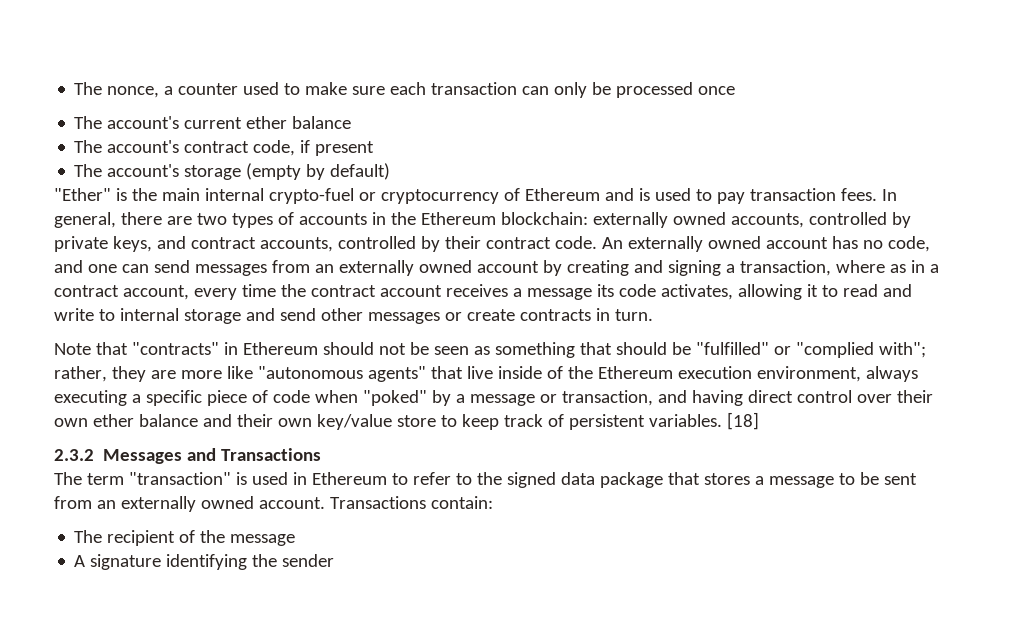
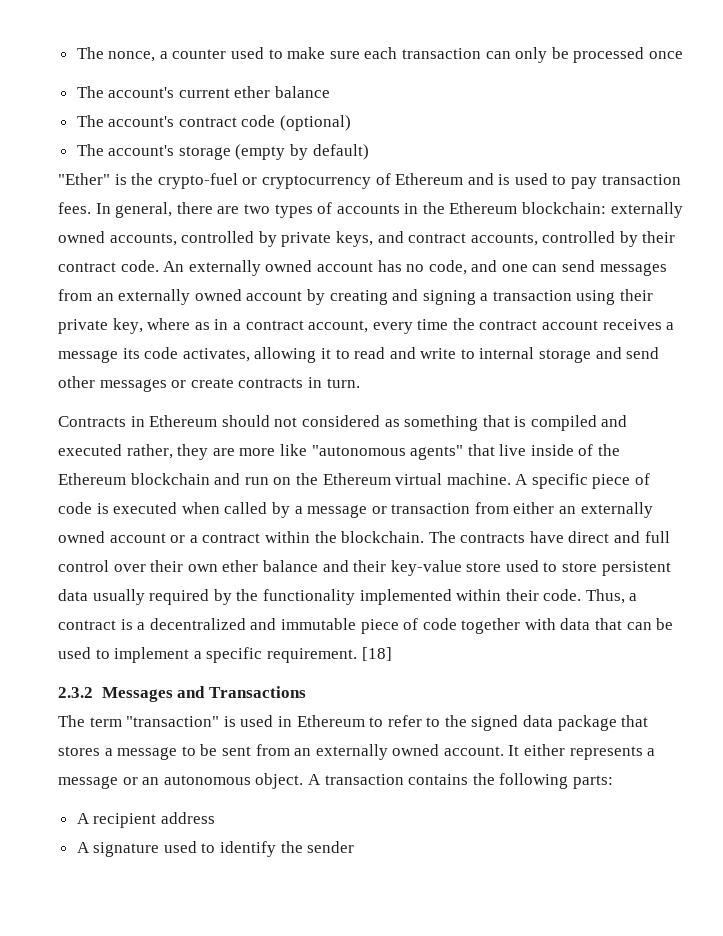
[253,140,375,156] code, if present -> [241,115,352,131] code (optional)
[161,188,264,201] main internal -> (154, 179) none
[739,260,831,276] transaction, -> [492,289,654,305] [58,318,143,334] transaction using their private key,
[54,342,219,355] Note that "contracts" -> [58,416,126,427] Contracts
[409,342,469,355] be seen -> [301,415,380,427] considered
[615,342,926,358] should be "fulfilled" or "complied with"; -> [514,415,628,431] [58,444,122,456] is compiled and executed
[677,366,918,382] [54,390,793,406] execution environment, always executing a specific piece of code when "poked" by a message or transaction, and having direct -> [130,473,651,489] [58,502,653,518] [58,531,670,543] blockchain and run on the Ethereum virtual machine. A specific piece of code is executed when called by a message or transaction from either an externally owned account or a contract within the blockchain. The contracts have direct and full
[277,414,722,430] own key/value store to keep track of persistent variables. -> [390,560,671,576] [58,589,638,605] [58,618,674,634] [58,647,357,663] key-value store used to store persistent data usually required by the functionality implemented within their code. Thus, a contract is a decentralized and immutable piece of code together with data that can be used to implement a specific requirement.
[329,496,493,509] [74,530,296,546] Transactions contain: // The recipient of the message -> [508,744,656,760] [58,773,613,789] [76,812,215,828] It either represents a message or an autonomous object. A transaction contains the following parts: // A recipient address
[166,554,248,570] identifying -> [163,841,277,857] used to identify

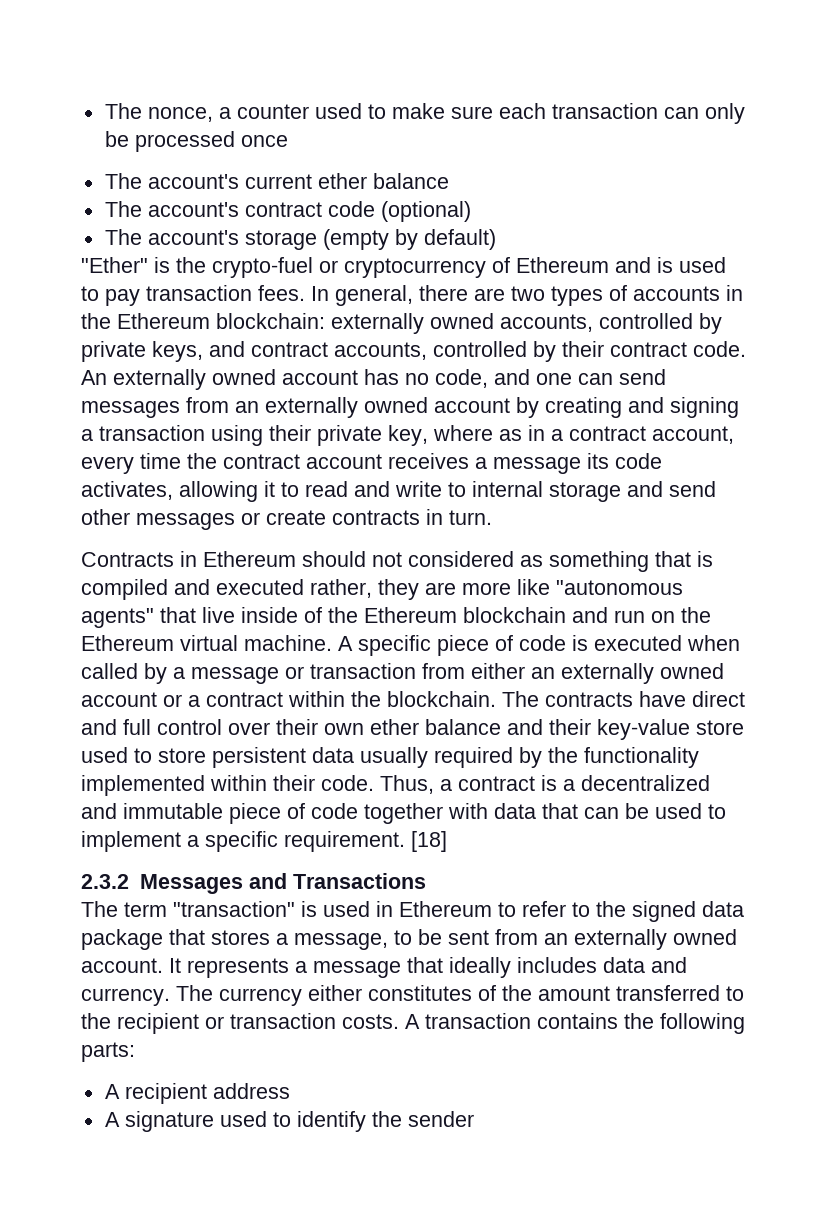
[117,747,178,760] message -> [294,933,388,950] message,
[524,744,566,756] either -> (181, 965) none
[122,773,304,789] or an autonomous object. -> [407,957,687,978] [81,985,744,1006] [81,1013,399,1034] that ideally includes data and currency. The currency either constitutes of the amount transferred to the recipient or transaction costs.

